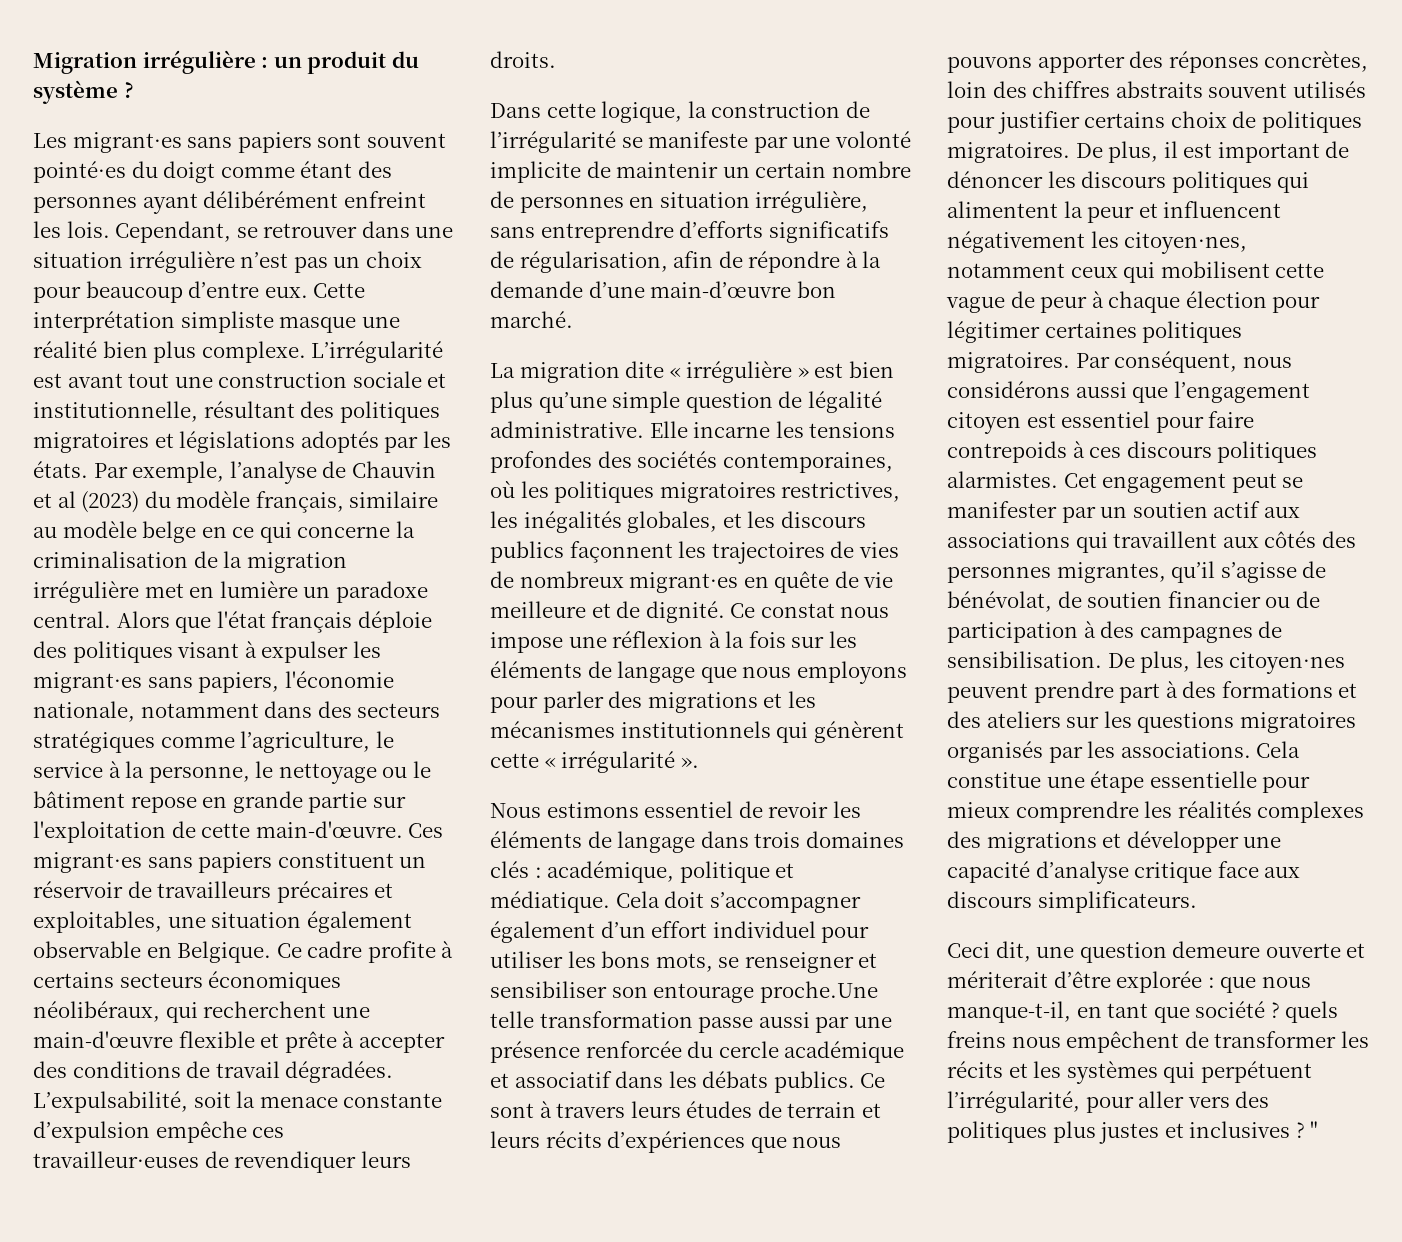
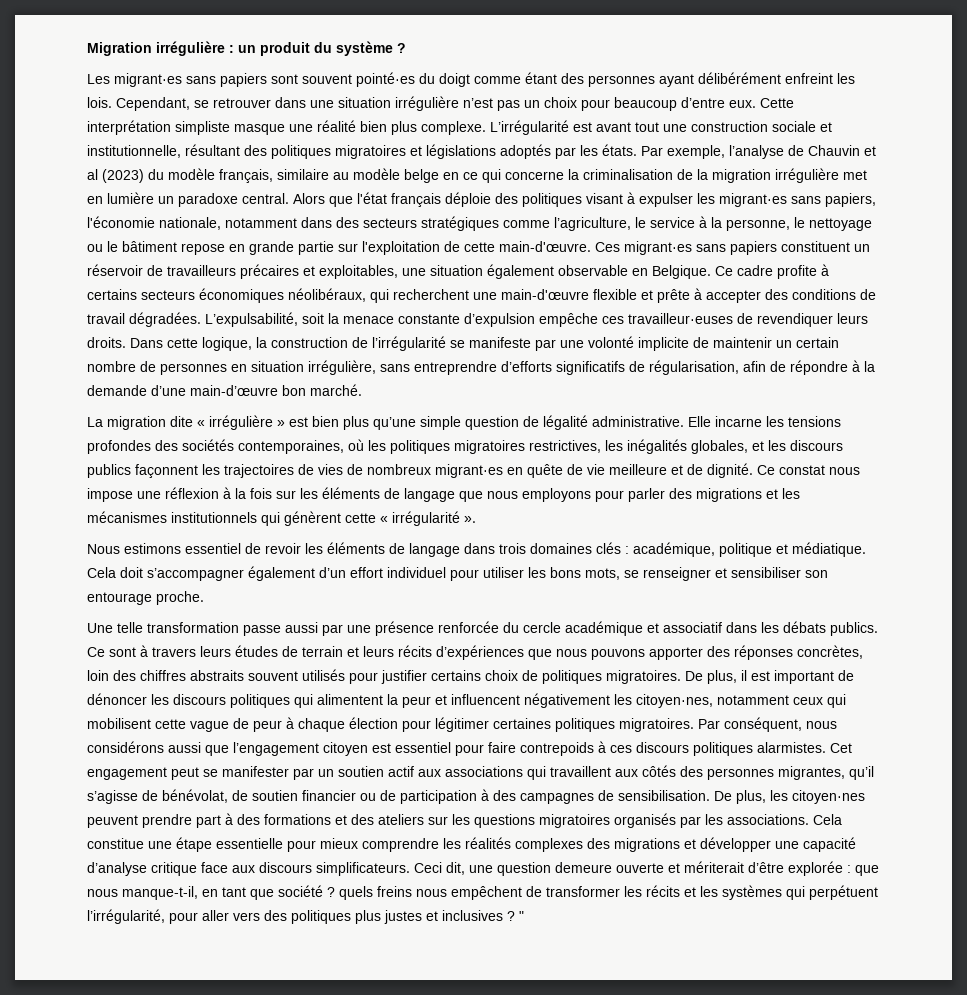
(556, 59) // -> (126, 342) none
[759,981,878,1003] proche.Une -> [156,591,204,605] [87,623,113,633] proche. // Une
(1197, 902) // -> (410, 869) none

